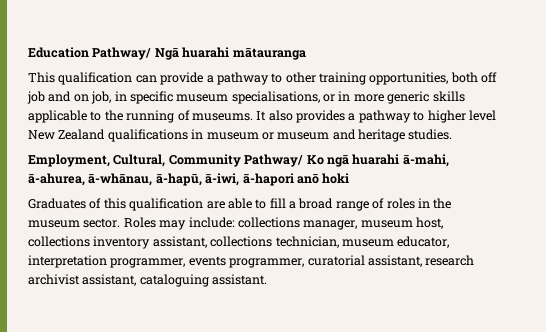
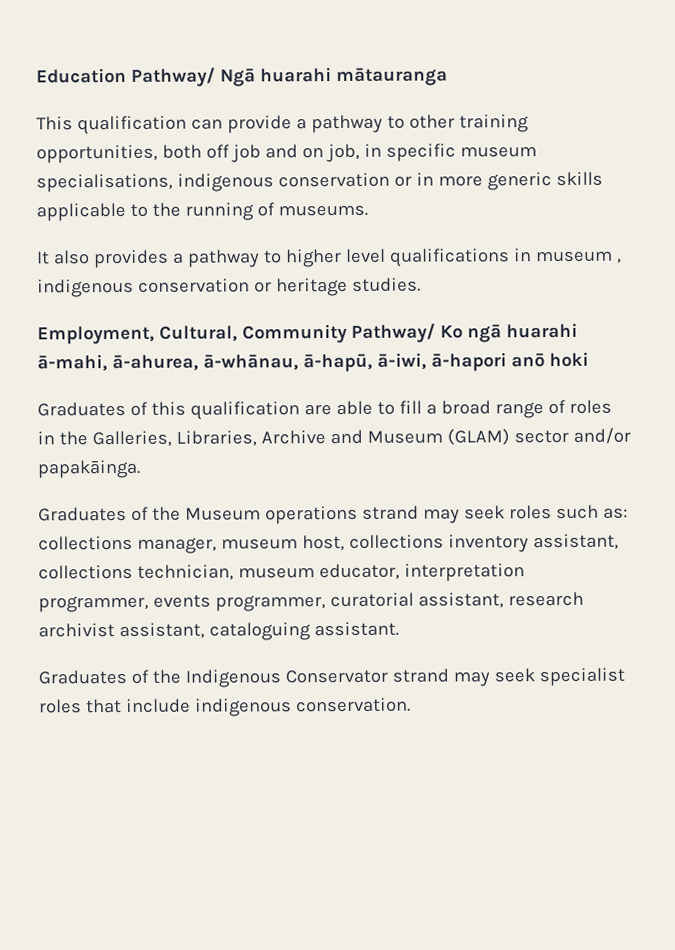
(320, 97) none -> [176,172,390,192] indigenous conservation
(253, 117) none -> (368, 210) //
[28,129,106,140] New Zealand -> (386, 255) none
[261,129,356,140] or museum and -> [616,258,622,264] [37,278,272,298] , indigenous conservation or
[28,217,235,230] museum sector. Roles may include: -> [91,427,631,448] [37,459,141,479] [38,504,628,525] Galleries, Libraries, Archive and Museum (GLAM) sector and/or papakāinga. // Graduates of the Museum operations strand may seek roles such as:
(268, 279) none -> [38,667,625,688] [39,697,411,717] // Graduates of the Indigenous Conservator strand may seek specialist roles that include indigenous conservation.

